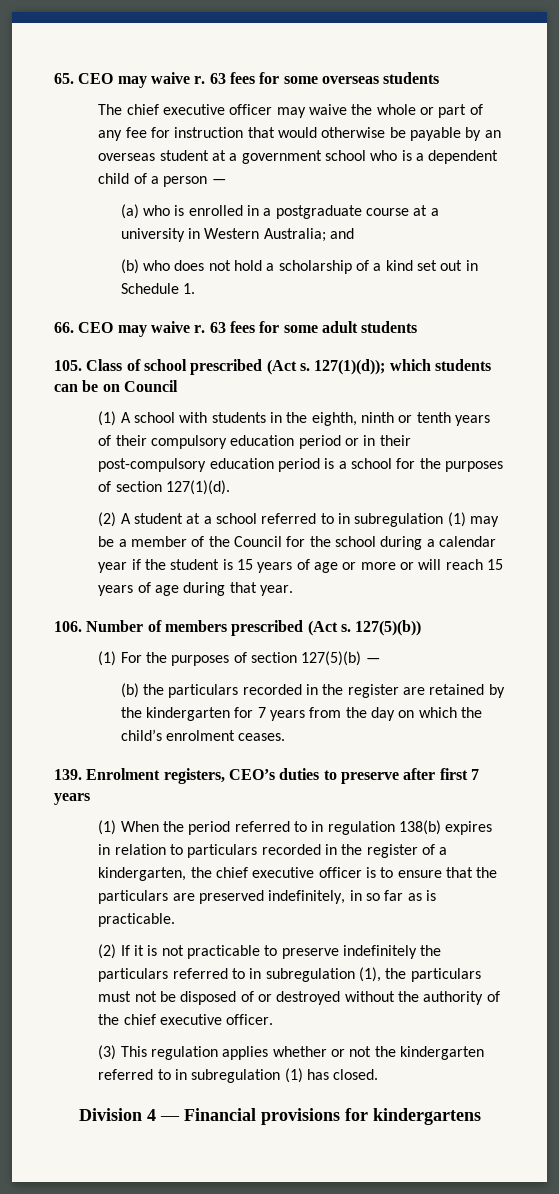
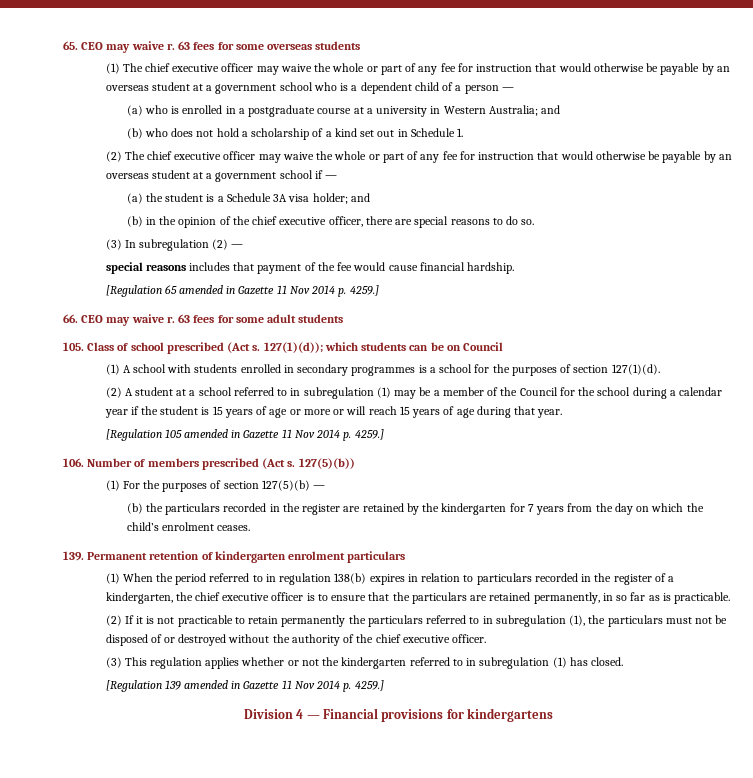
(440, 78) none -> [105,63,120,74] (1)
(196, 288) none -> [105,151,732,163] [105,170,338,182] [126,193,370,204] [126,216,535,228] [105,239,244,251] [105,262,515,274] [105,285,379,297] // (2) The chief executive officer may waive the whole or part of any fee for instruction that would otherwise be payable by an overseas student at a government school if — // (a) the student is a Schedule 3A visa holder; and // (b) in the opinion of the chief executive officer, there are special reasons to do so. // (3) In subregulation (2) — // special reasons includes that payment of the fee would cause financial hardship. // [Regulation 65 amended in Gazette 11 Nov 2014 p. 4259.]
[270,412,490,426] [98,435,411,449] [98,458,321,472] in the eighth, ninth or tenth years of their compulsory education period or in their post-compulsory education period -> [240,364,416,376] enrolled in secondary programmes
(294, 590) none -> [105,429,384,441] // [Regulation 105 amended in Gazette 11 Nov 2014 p. 4259.]
[86,768,479,784] [54,793,90,805] Enrolment registers, CEO’s duties to preserve after first 7 years -> [87,551,406,563] Permanent retention of kindergarten enrolment particulars
[199,890,346,904] preserved indefinitely, -> [489,592,600,604] retained permanently,
[281,945,418,959] preserve indefinitely -> [248,615,346,627] retain permanently
(379, 1074) none -> [105,680,384,692] // [Regulation 139 amended in Gazette 11 Nov 2014 p. 4259.]

